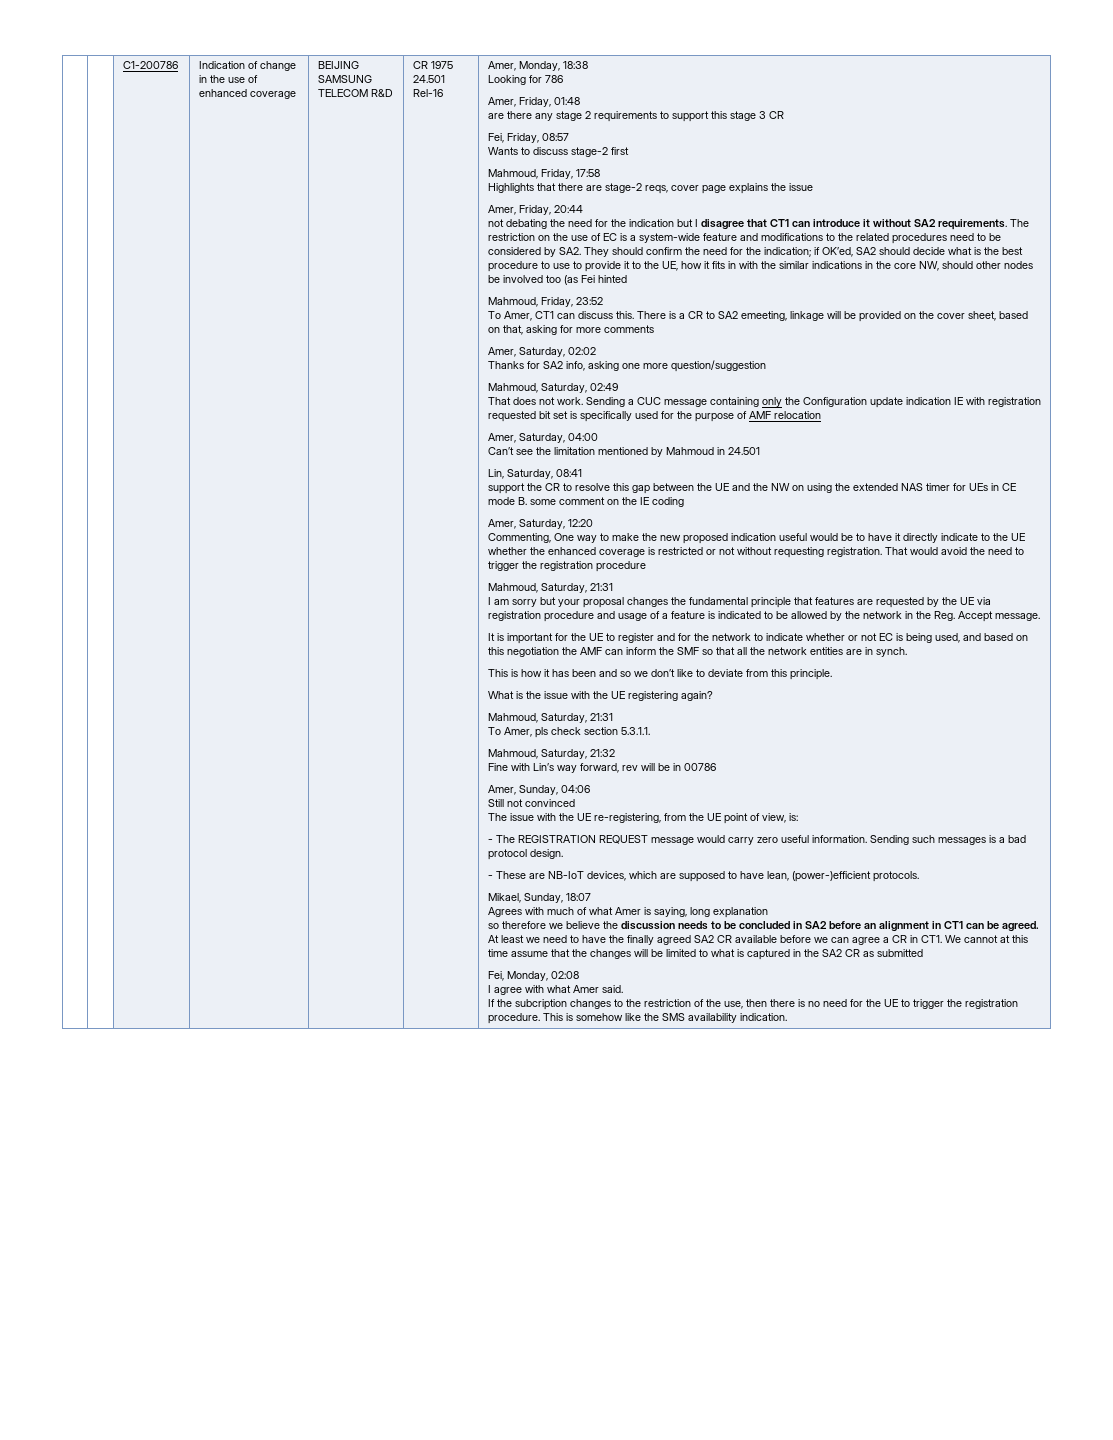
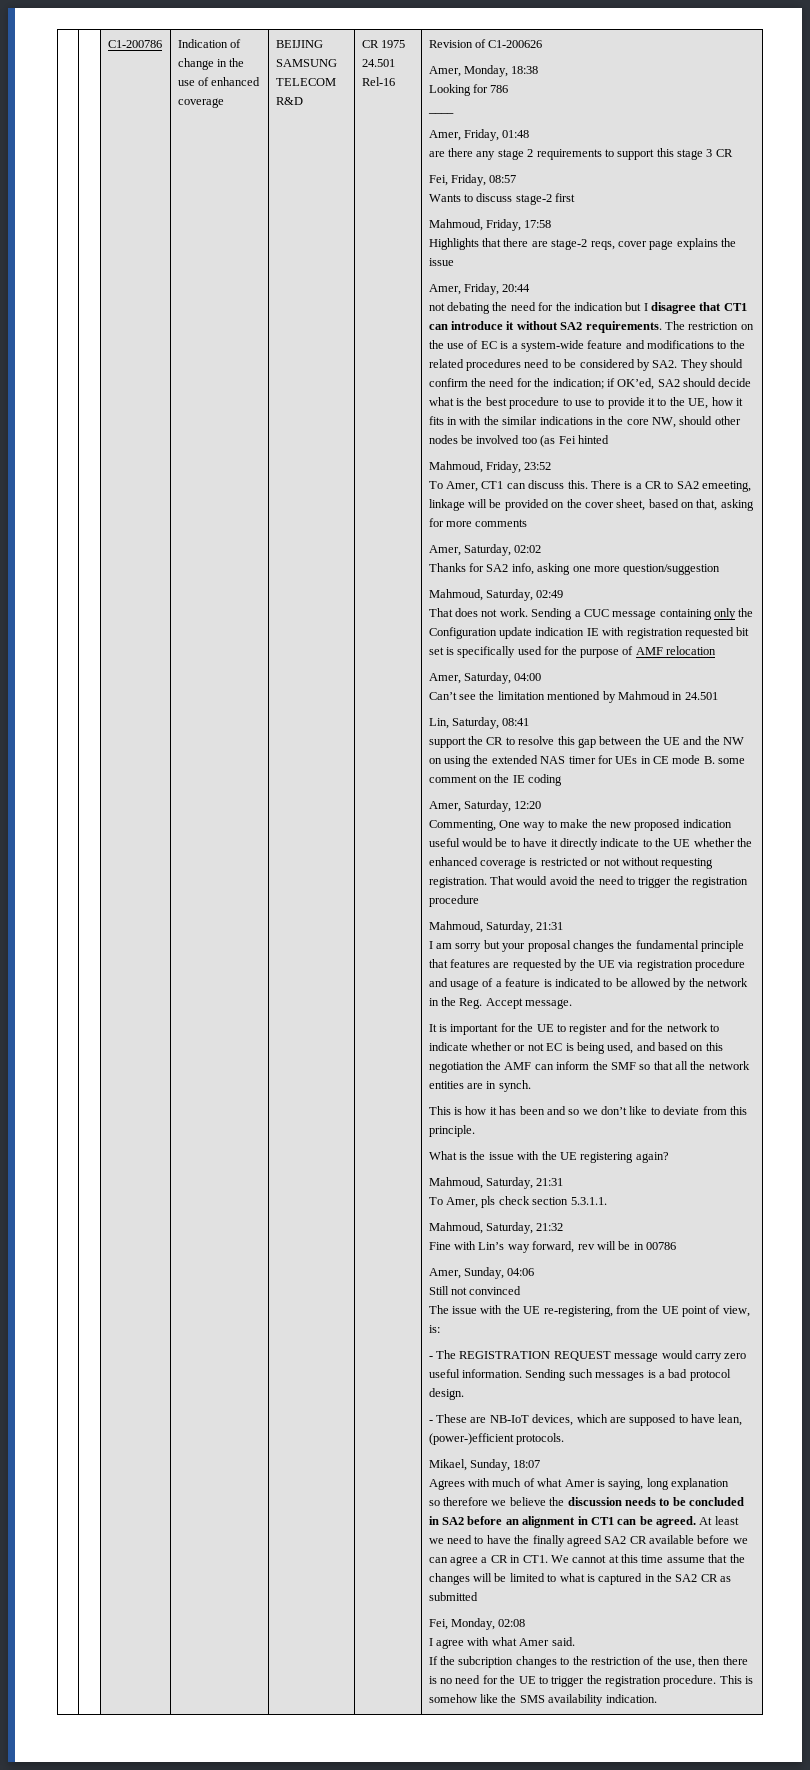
(443, 93) none -> [428,39,543,48] Revision of C1-200626 //
(563, 79) none -> [427,112,454,114] // ____

